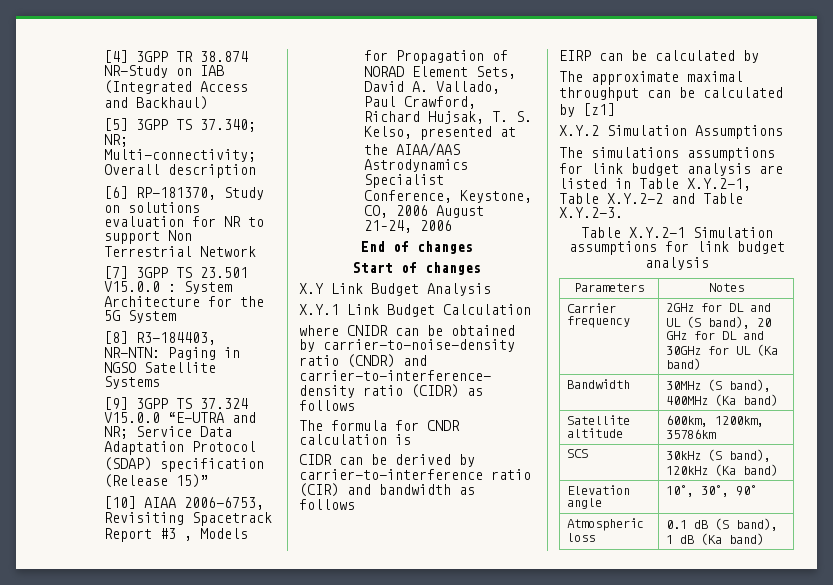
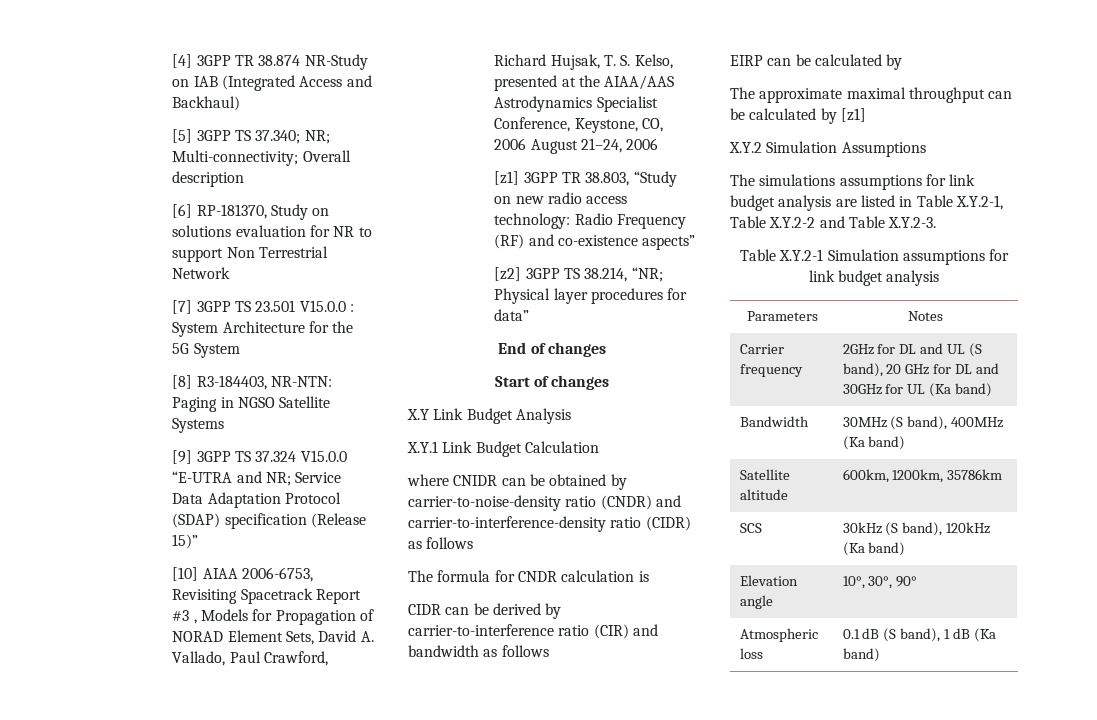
(452, 225) none -> [494,171,677,187] [494,192,628,204] [494,213,687,229] [494,234,696,250] [494,267,663,282] [494,288,688,304] [494,309,530,321] // [z1] 3GPP TR 38.803, “Study on new radio access technology: Radio Frequency (RF) and co-existence aspects” // [z2] 3GPP TS 38.214, “NR; Physical layer procedures for data”

